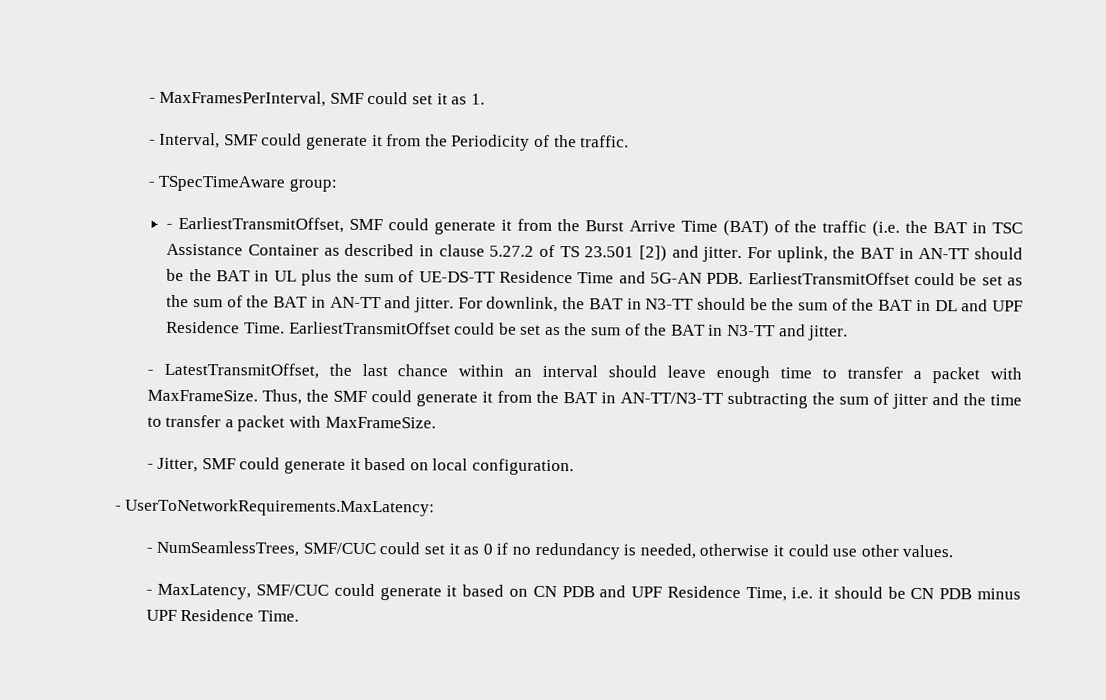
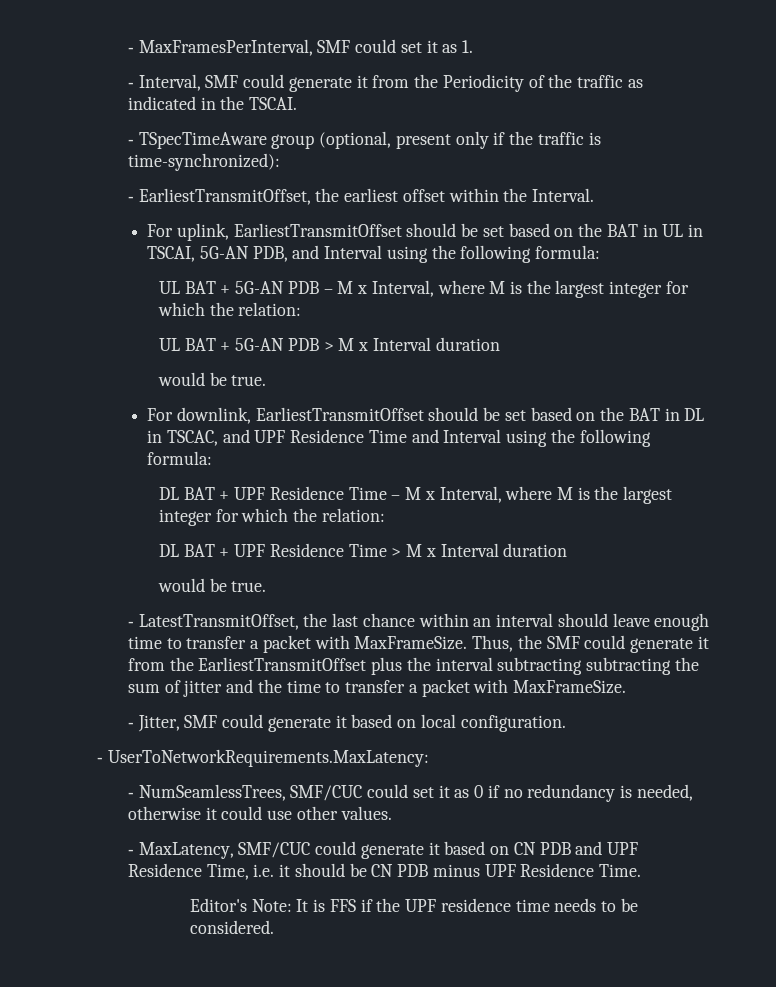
[580,135,630,148] [147,175,337,192] [166,216,1023,237] [166,243,1024,263] [166,268,1023,286] [166,294,848,313] traffic. // ‐ TSpecTimeAware group: // ‐ EarliestTransmitOffset, SMF could generate it from the Burst Arrive Time (BAT) of the traffic (i.e. the BAT in TSC Assistance Container as described in clause 5.27.2 of TS 23.501 [2]) and jitter. For uplink, the BAT in AN-TT should be the BAT in UL plus the sum of UE-DS-TT Residence Time and 5G-AN PDB. EarliestTransmitOffset could be set as the sum of the BAT in AN-TT and jitter. For downlink, the BAT in N3-TT should be the sum of -> [576,75,643,88] [128,96,298,110] [128,131,601,149] [128,153,281,171] [128,188,595,205] [147,223,703,241] [147,245,601,263] [159,280,689,298] [158,302,302,316] [159,337,500,351] [158,372,267,386] [147,407,596,424] traffic as indicated in the TSCAI. // ‐ TSpecTimeAware group (optional, present only if the traffic is time-synchronized): // ‐ EarliestTransmitOffset, the earliest offset within the Interval. // For uplink, EarliestTransmitOffset should be set based on the BAT in UL in TSCAI, 5G-AN PDB, and Interval using the following formula: // UL BAT + 5G-AN PDB – M x Interval, where M is the largest integer for which the relation: // UL BAT + 5G-AN PDB > M x Interval duration // would be true. // For downlink, EarliestTransmitOffset should be set based on
[961,299,1023,312] [166,320,849,341] and UPF Residence Time. EarliestTransmitOffset could be set as the sum of the BAT in N3-TT and jitter. -> [147,429,651,447] [147,451,213,465] [159,486,673,504] [159,508,385,526] [159,543,568,557] [158,578,267,592] in TSCAC, and UPF Residence Time and Interval using the following formula: // DL BAT + UPF Residence Time – M x Interval, where M is the largest integer for which the relation: // DL BAT + UPF Residence Time > M x Interval duration // would be true.
[562,392,724,404] BAT in AN-TT/N3-TT -> [198,657,583,675] EarliestTransmitOffset plus the interval subtracting
(299, 616) none -> [190,898,638,912] [190,920,275,934] // Editor's Note: It is FFS if the UPF residence time needs to be considered.

